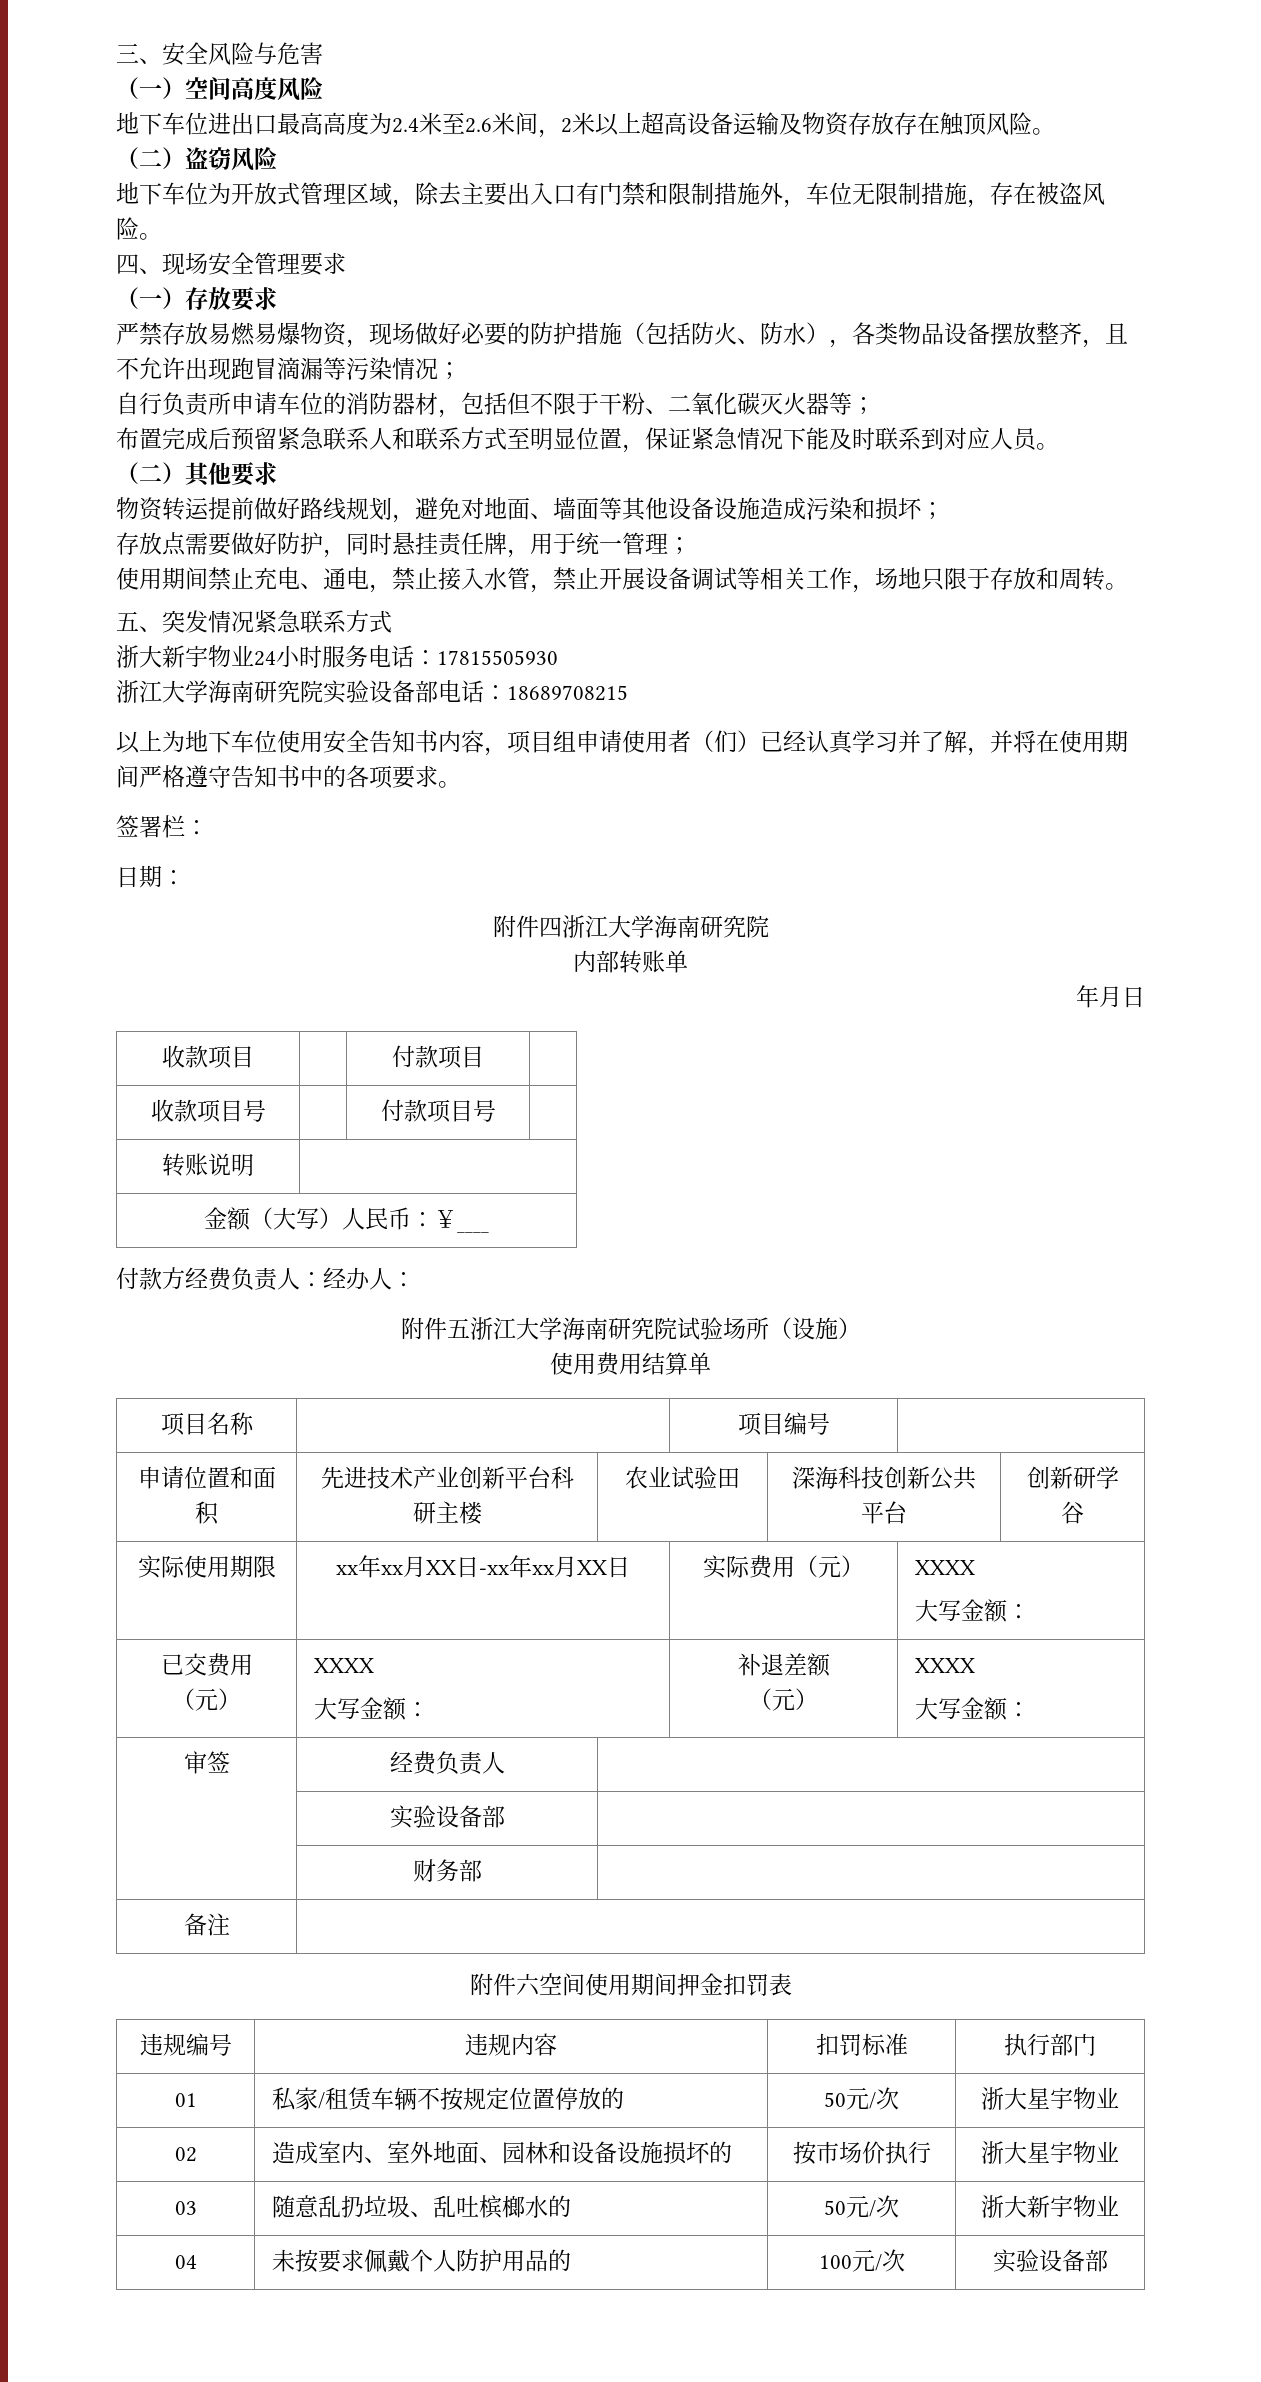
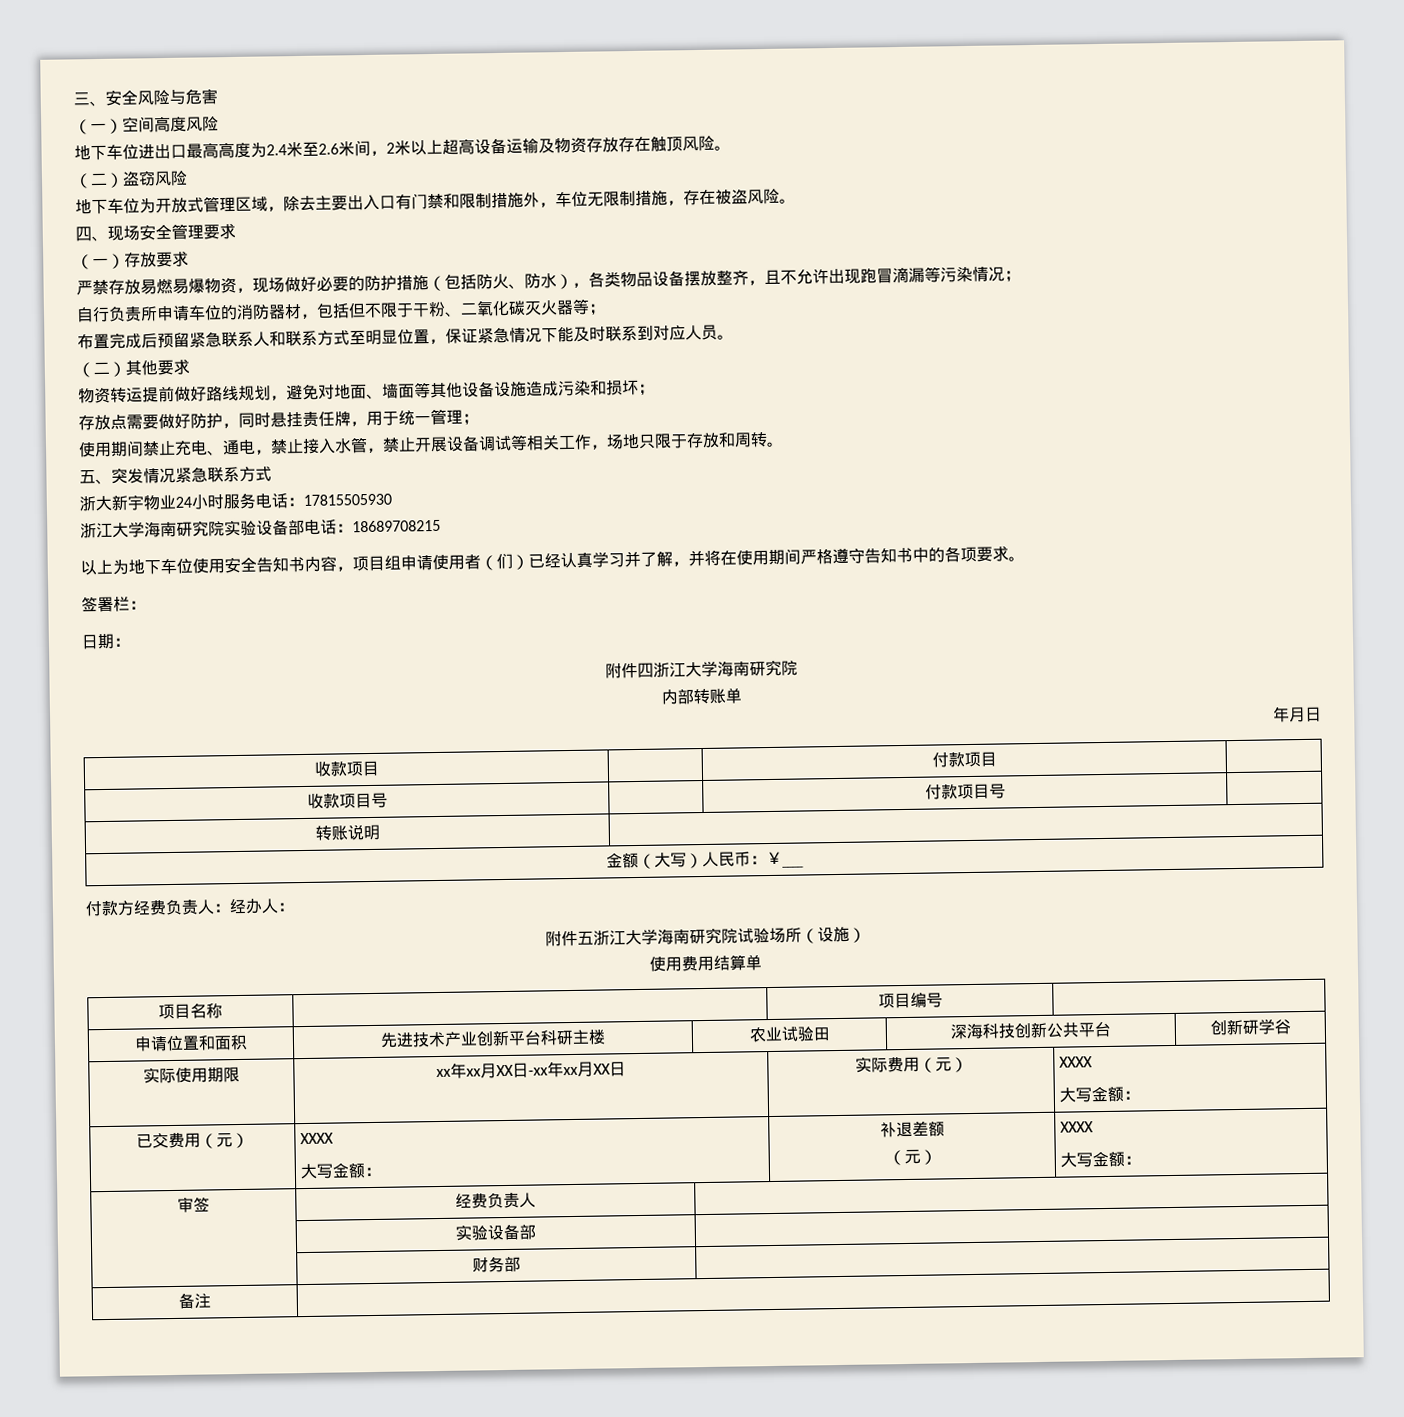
[469,1973,792,1996] [139,2033,232,2056] [465,2033,557,2056] [815,2033,908,2056] [1004,2033,1096,2056] [174,2093,197,2107] [271,2087,624,2111] [824,2087,899,2110] [981,2087,1119,2110] [174,2147,197,2162] [271,2141,732,2164] [792,2141,931,2165] [981,2141,1119,2164] [174,2201,197,2215] [271,2195,571,2219] [824,2195,899,2218] [981,2195,1119,2218] [174,2255,197,2269] [271,2249,571,2273] [818,2249,905,2272] [992,2249,1108,2273] // 附件六空间使用期间押金扣罚表 // 违规编号 | 违规内容 | 扣罚标准 | 执行部门 // 01 | 私家/租赁车辆不按规定位置停放的 | 50元/次 | 浙大星宇物业 // 02 | 造成室内、室外地面、园林和设备设施损坏的 | 按市场价执行 | 浙大星宇物业 // 03 | 随意乱扔垃圾、乱吐槟榔水的 | 50元/次 | 浙大新宇物业 // 04 | 未按要求佩戴个人防护用品的 | 100元/次 | 实验设备部 -> (211, 1301) none

